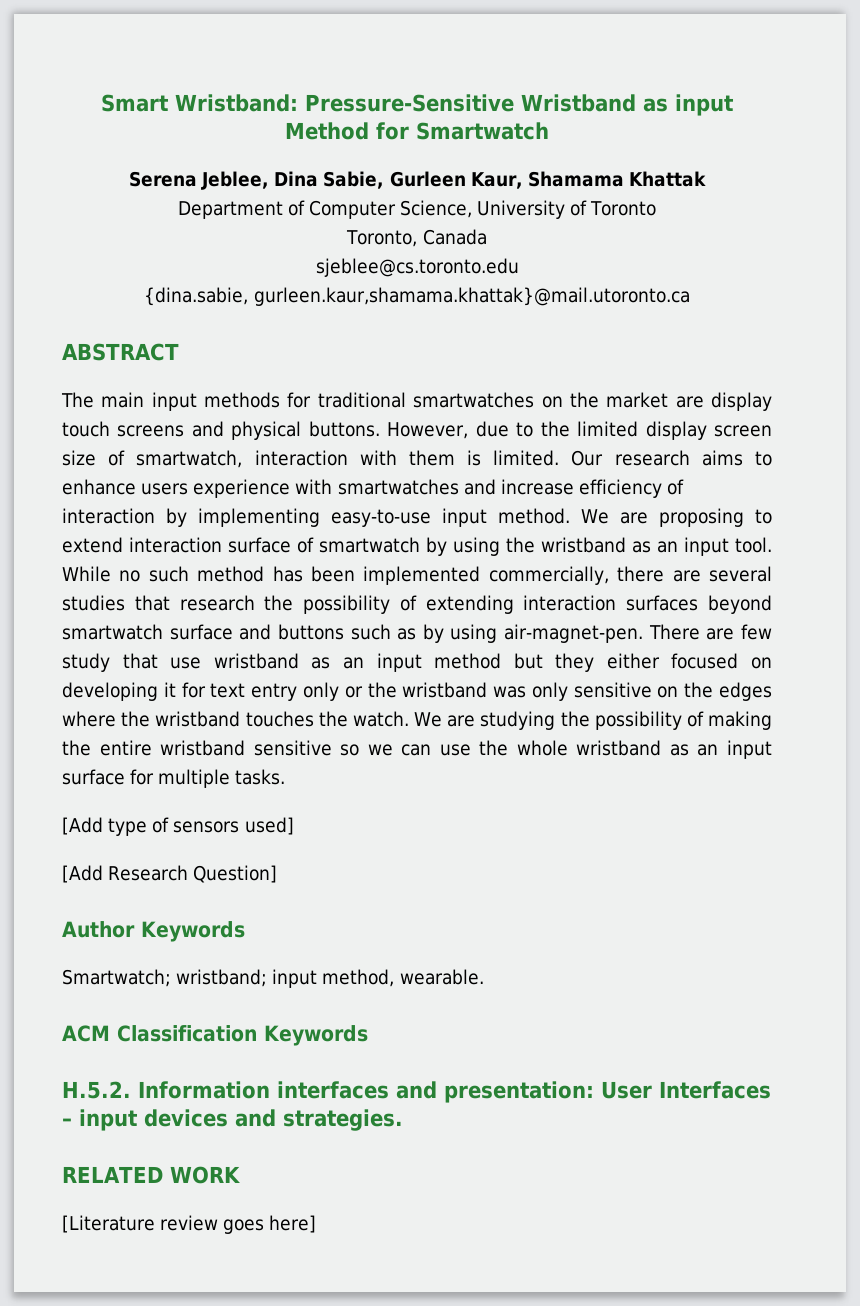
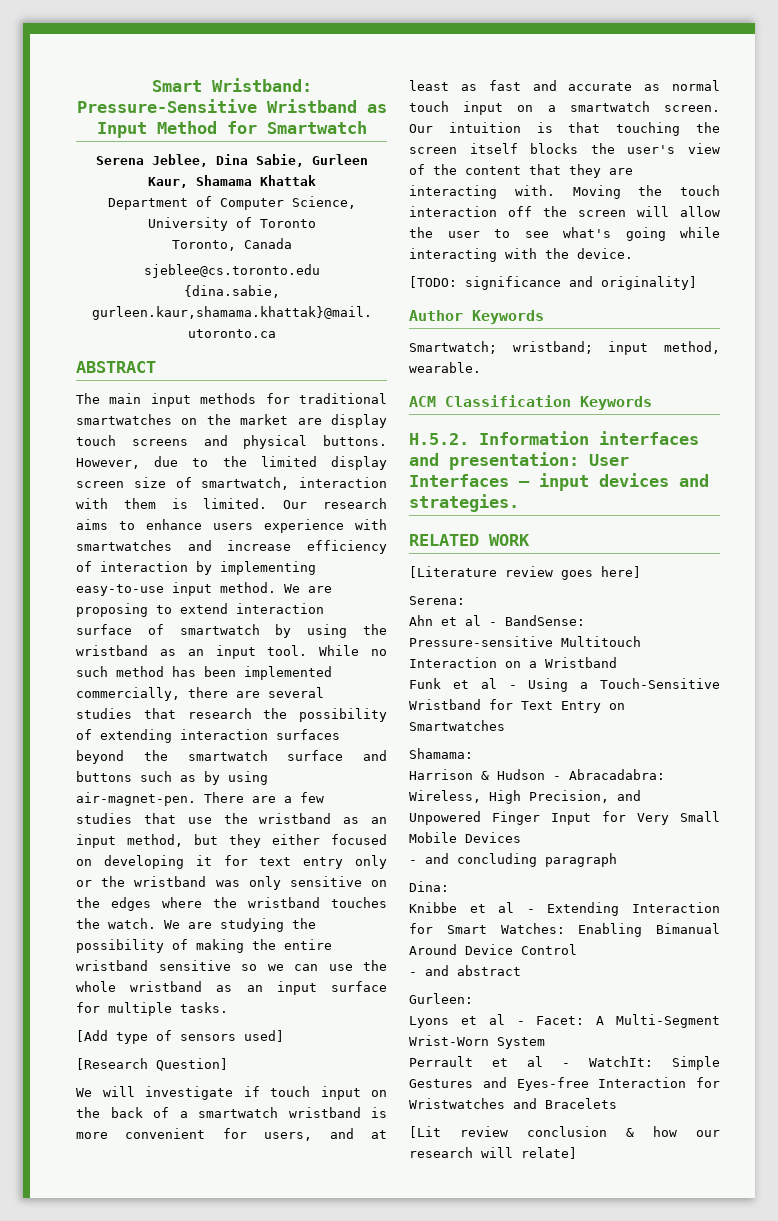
[675,94,734,116] input -> [96,122,147,138] Input
(772, 604) none -> [143,750,168,761] the
[740,624,772,640] [62,653,110,672] few study -> [284,792,324,803] [76,813,132,824] a few studies
[213,653,502,672] wristband as an input method -> [223,813,387,824] [76,834,183,848] the wristband as an input method,
[62,865,189,883] [Add Research -> [76,1058,148,1070] [Research
(278, 874) none -> [76,1086,387,1100] [76,1107,387,1118] [76,1128,387,1141] [409,80,720,91] [409,101,720,115] [409,122,720,136] [409,143,720,154] [409,164,633,178] [409,185,720,199] [409,206,720,217] [409,227,720,241] [409,248,633,262] [409,276,697,290] // We will investigate if touch input on the back of a smartwatch wristband is more convenient for users, and at least as fast and accurate as normal touch input on a smartwatch screen. Our intuition is that touching the screen itself blocks the user's view of the content that they are interacting with. Moving the touch interaction off the screen will allow the user to see what's going while interacting with the device. // [TODO: significance and originality]
(317, 1224) none -> [409,596,465,605] [409,615,585,626] [409,636,641,647] [409,657,617,668] [409,678,720,692] [409,699,625,713] [409,720,505,731] [409,748,473,759] [409,769,665,780] [409,790,641,804] [409,811,720,825] [409,832,521,843] [409,853,617,867] [409,881,449,892] [409,902,720,916] [409,923,720,937] [409,944,577,955] [409,965,521,976] [409,993,473,1004] [409,1014,720,1028] [409,1035,545,1049] [409,1056,720,1070] [409,1077,720,1091] [409,1098,617,1109] [409,1126,720,1138] [409,1147,577,1159] // Serena: // Ahn et al - BandSense: Pressure-sensitive Multitouch Interaction on a Wristband // Funk et al - Using a Touch-Sensitive Wristband for Text Entry on Smartwatches // Shamama: // Harrison & Hudson - Abracadabra: Wireless, High Precision, and Unpowered Finger Input for Very Small Mobile Devices // - and concluding paragraph // Dina: // Knibbe et al - Extending Interaction for Smart Watches: Enabling Bimanual Around Device Control // - and abstract // Gurleen: // Lyons et al - Facet: A Multi-Segment Wrist-Worn System // Perrault et al - WatchIt: Simple Gestures and Eyes-free Interaction for Wristwatches and Bracelets // [Lit review conclusion & how our research will relate]

